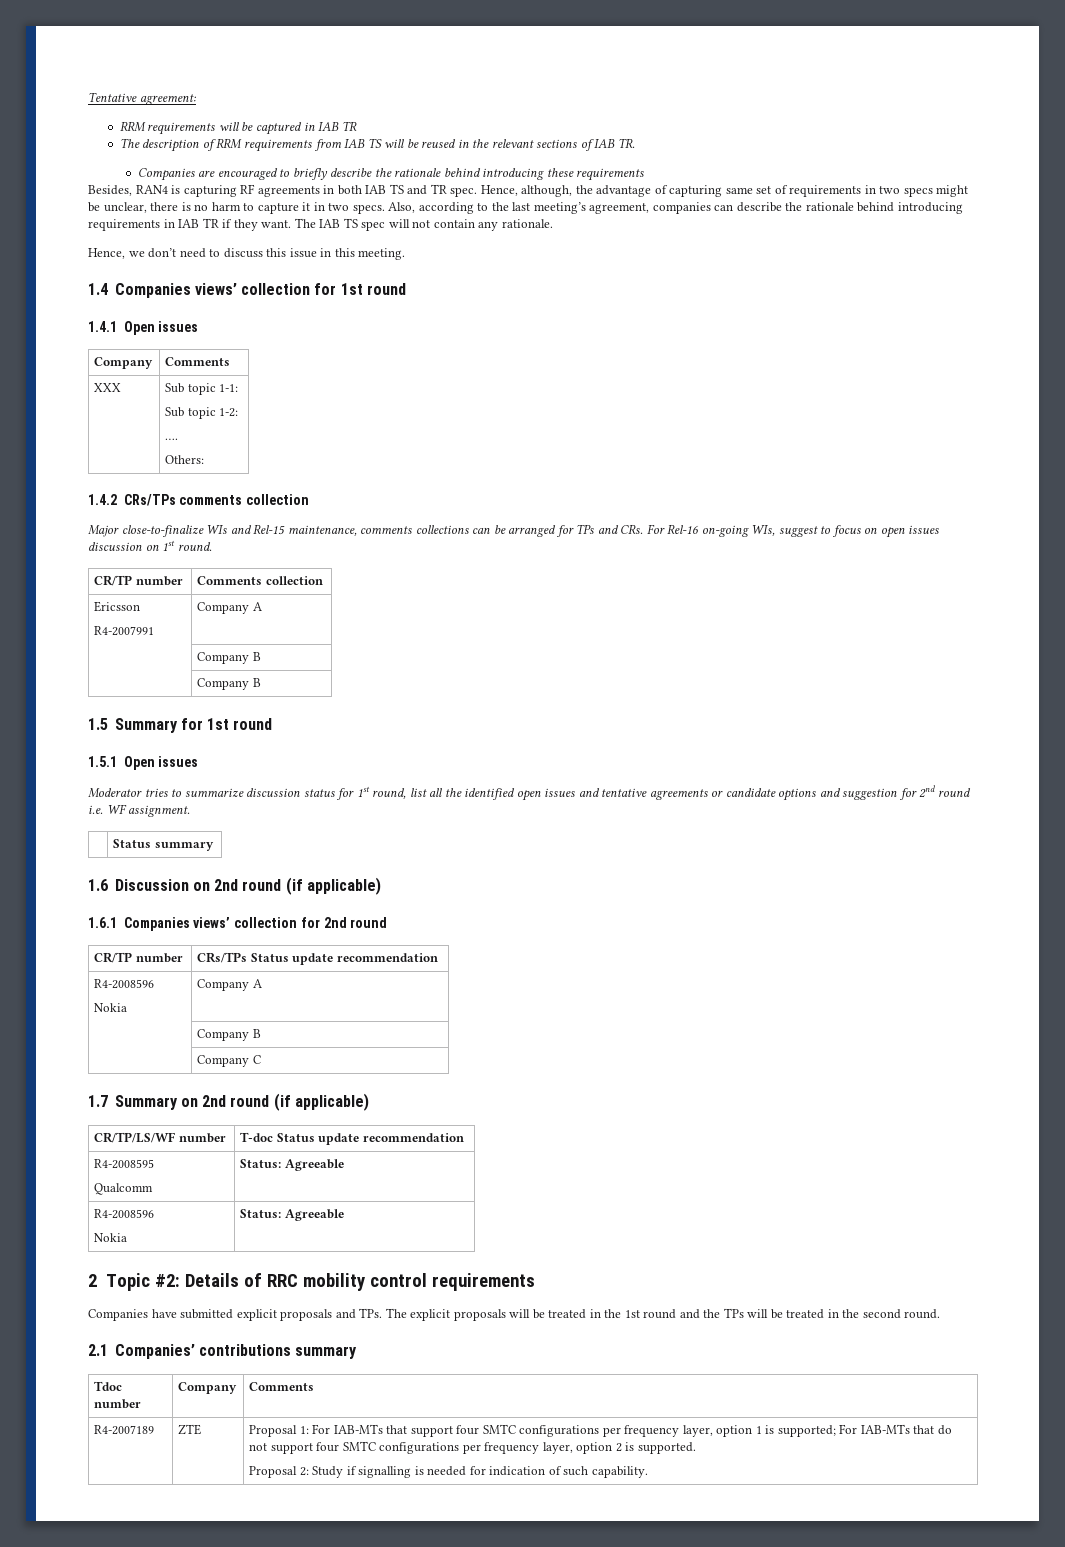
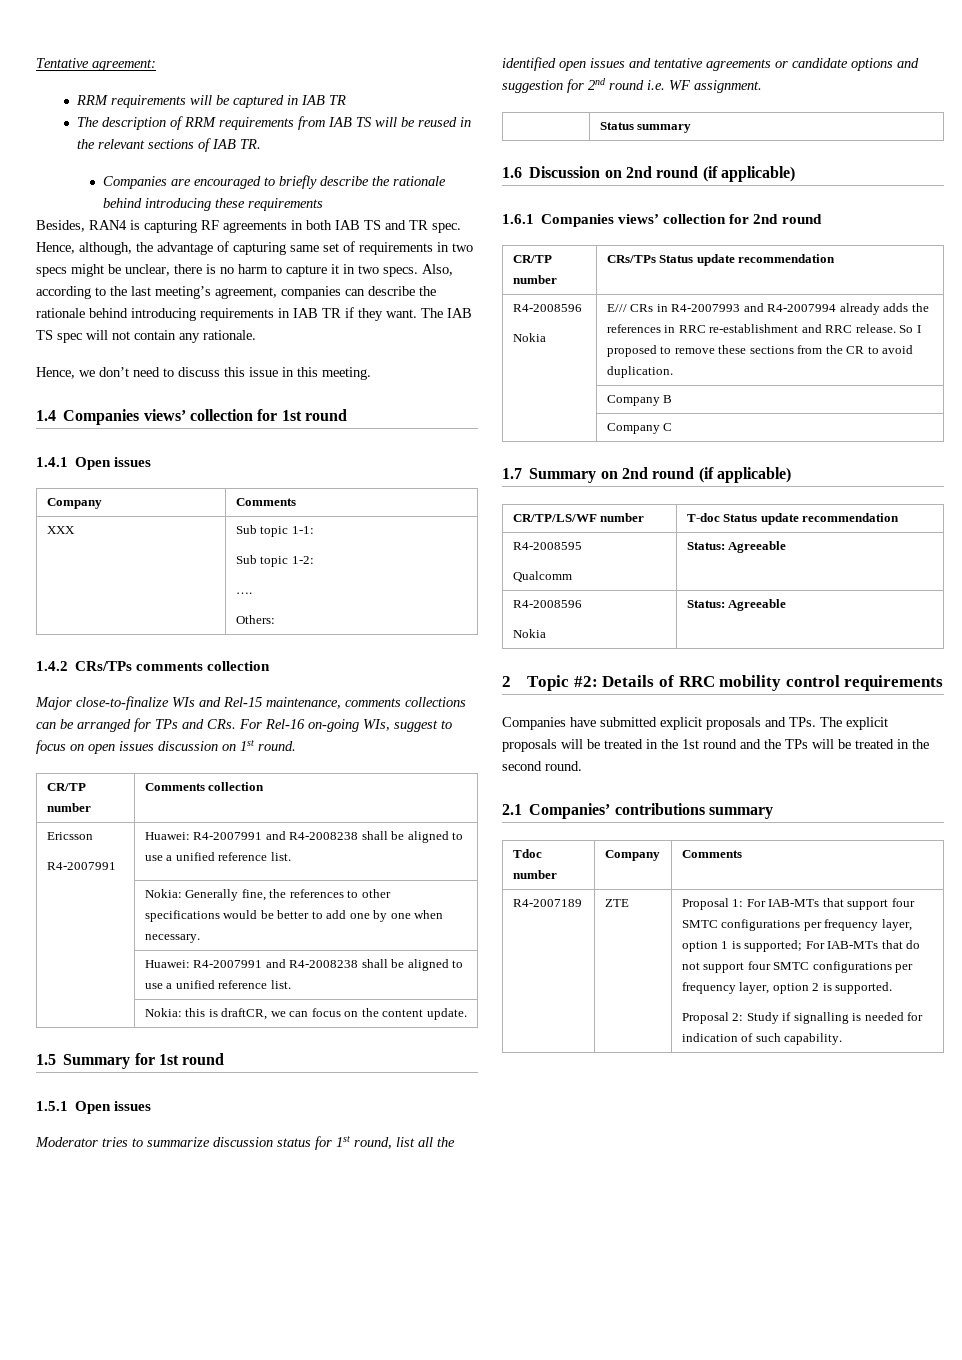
[197,602,262,614] [197,652,261,664] [197,678,261,690] Company A // | Company B // | Company B -> [144,831,464,843] [144,852,291,861] [144,889,391,901] [144,910,444,922] [144,934,200,943] [144,959,464,971] [144,980,291,989] [144,1008,467,1020] Huawei: R4-2007991 and R4-2008238 shall be aligned to use a unified reference list. // | Nokia: Generally fine, the references to other specifications would be better to add one by one when necessary. // | Huawei: R4-2007991 and R4-2008238 shall be aligned to use a unified reference list. // | Nokia: this is draftCR, we can focus on the content update.
[197,979,262,991] Company A -> [606,303,929,315] [606,324,921,333] [606,345,914,357] [606,366,673,378] E/// CRs in R4-2007993 and R4-2007994 already adds the references in RRC re-establishment and RRC release. So I proposed to remove these sections from the CR to avoid duplication.

